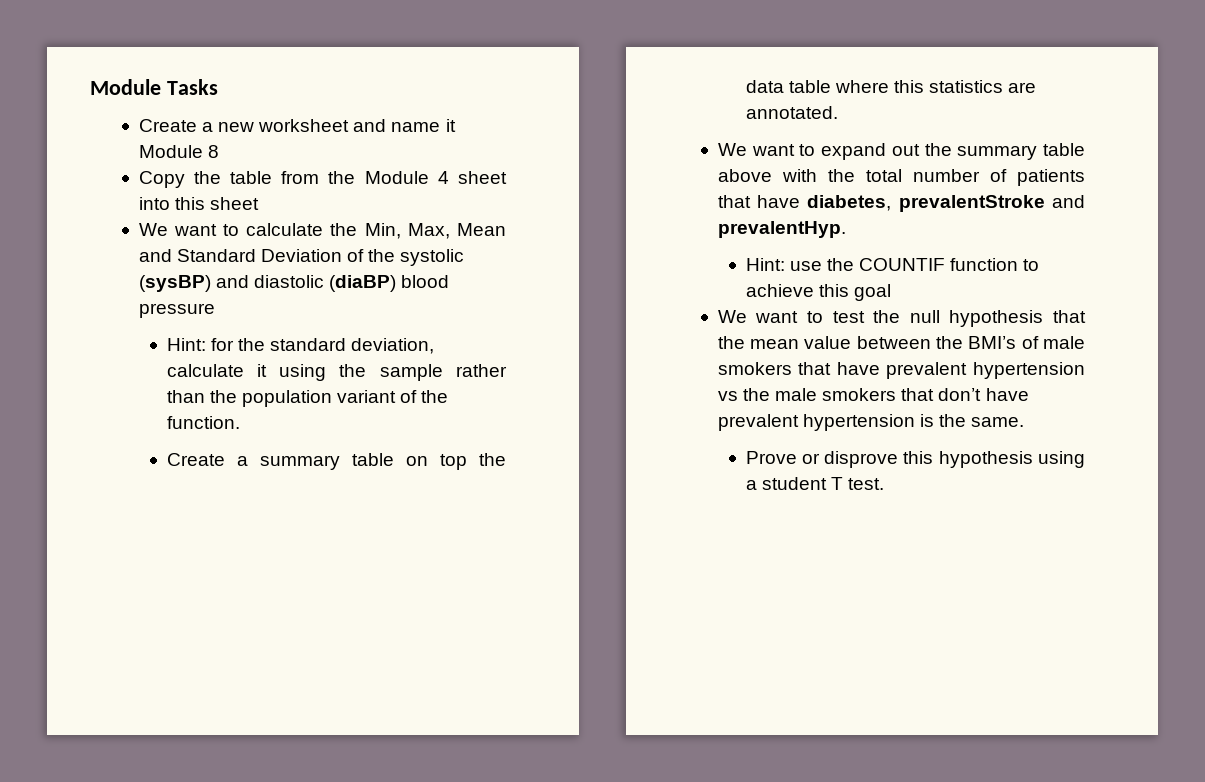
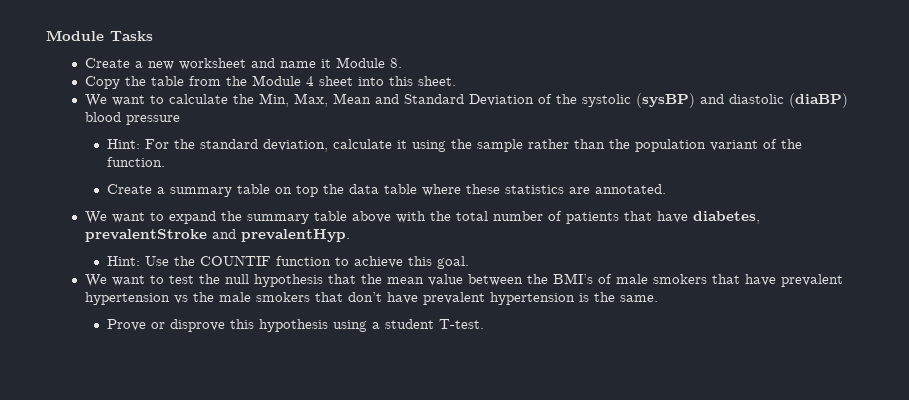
[207,145,219,158] 8 -> [389,58,402,68] 8.
[210,197,260,210] sheet -> [417,76,456,86] sheet.
[210,338,234,351] for -> [145,139,170,149] For
[894,80,925,93] this -> [466,184,501,194] these
[891,144,920,156] out -> (216, 217) none
[789,261,822,271] use -> [145,256,170,266] Use
[853,284,891,301] goal -> [437,256,470,269] goal.
[830,477,885,490] T test. -> [439,319,485,329] T-test.

